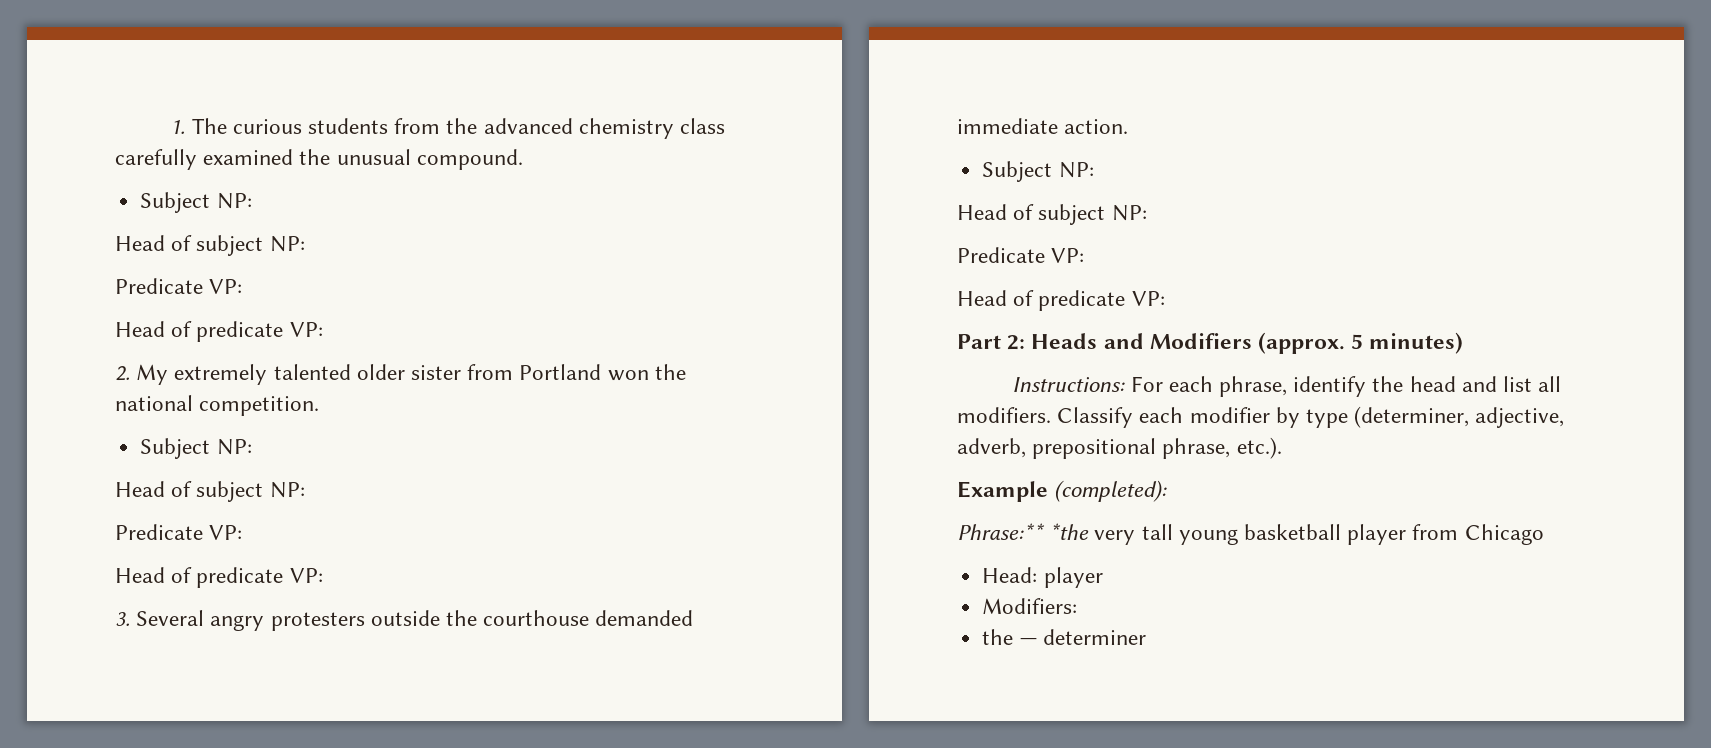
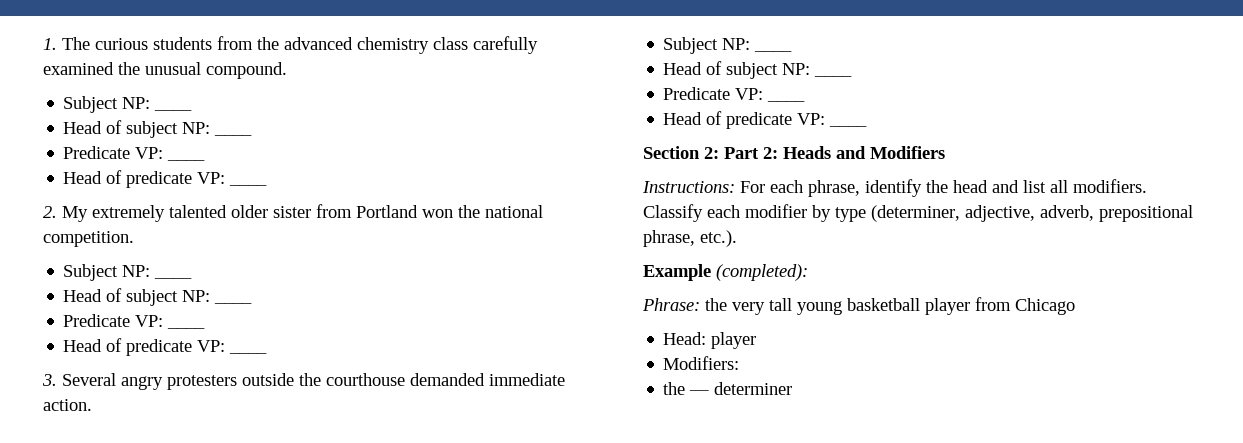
[115,235,305,256] [115,278,243,294] [115,321,323,342] // Head of subject NP: // Predicate VP: // Head of predicate VP: -> [154,109,193,111] [63,120,211,138] [214,134,253,136] [63,146,164,159] [167,159,206,161] [63,170,226,188] [229,184,268,186] ____ // Head of subject NP: ____ // Predicate VP: ____ // Head of predicate VP: ____
[115,481,305,502] [115,524,243,540] [115,567,323,588] // Head of subject NP: // Predicate VP: // Head of predicate VP: -> [154,277,193,279] [63,288,211,306] [214,302,253,304] [63,314,164,327] [167,327,206,329] [63,338,226,356] [229,352,268,354] ____ // Head of subject NP: ____ // Predicate VP: ____ // Head of predicate VP: ____
[957,204,1147,225] [957,247,1085,263] [957,290,1165,311] // Head of subject NP: // Predicate VP: // Head of predicate VP: // -> [754,50,793,52] [663,61,811,79] [814,75,853,77] [663,87,764,100] [767,100,806,102] [663,111,826,129] [829,125,868,127] [643,146,719,159] ____ // Head of subject NP: ____ // Predicate VP: ____ // Head of predicate VP: ____ // Section 2:
[1258,332,1464,354] (approx. 5 minutes) -> (945, 152) none
[957,523,1090,540] Phrase:** *the -> [642,298,727,311] Phrase: the

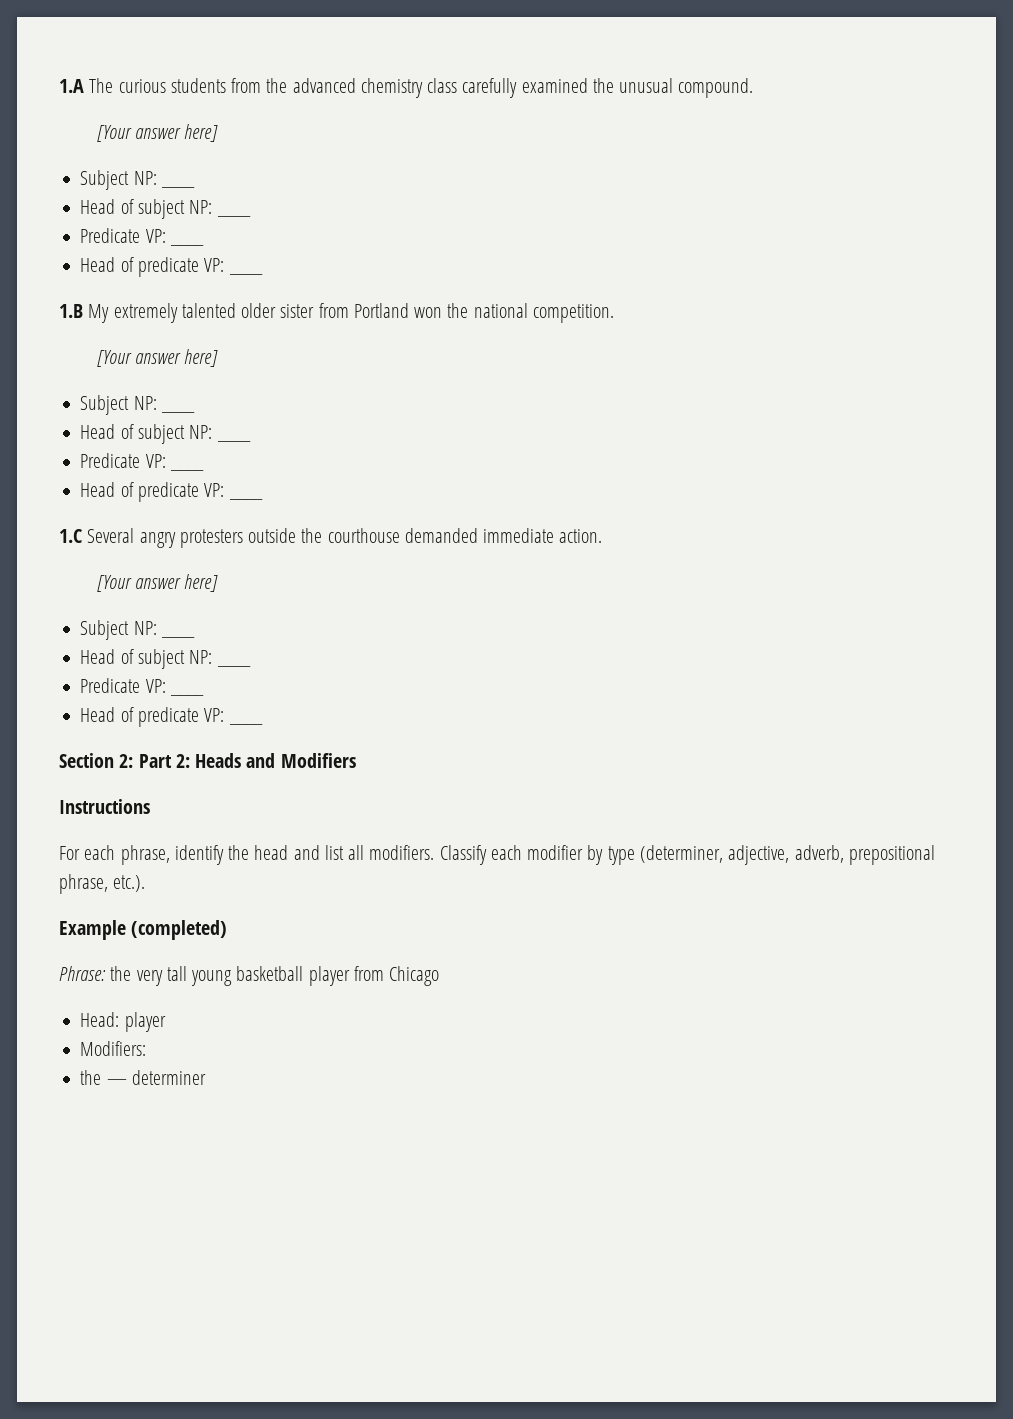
[43,38,57,50] 1. -> [59,79,84,93] 1.A
(287, 70) none -> [96,124,219,142] // [Your answer here]
[43,206,57,218] 2. -> [59,304,83,318] 1.B
(134, 239) none -> [96,349,219,367] // [Your answer here]
[42,374,57,386] 3. -> [59,529,82,543] 1.C
(92, 405) none -> [96,574,219,592] // [Your answer here]
[642,181,735,193] Instructions: -> [59,799,150,814] Instructions //
[716,264,808,281] (completed): -> [131,920,228,940] (completed)

